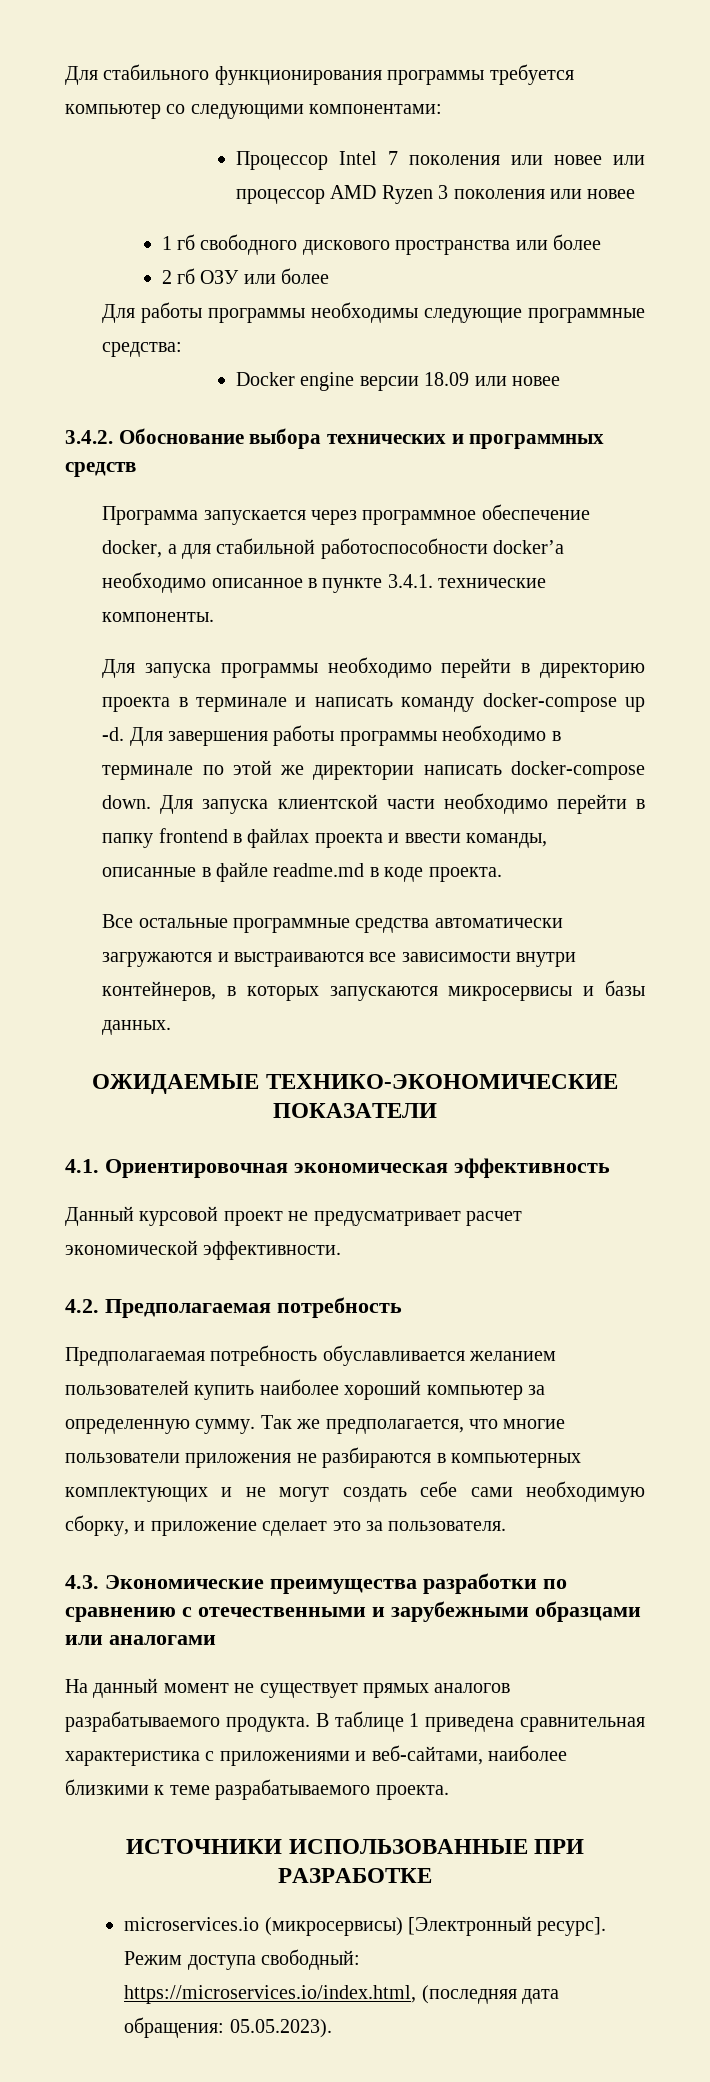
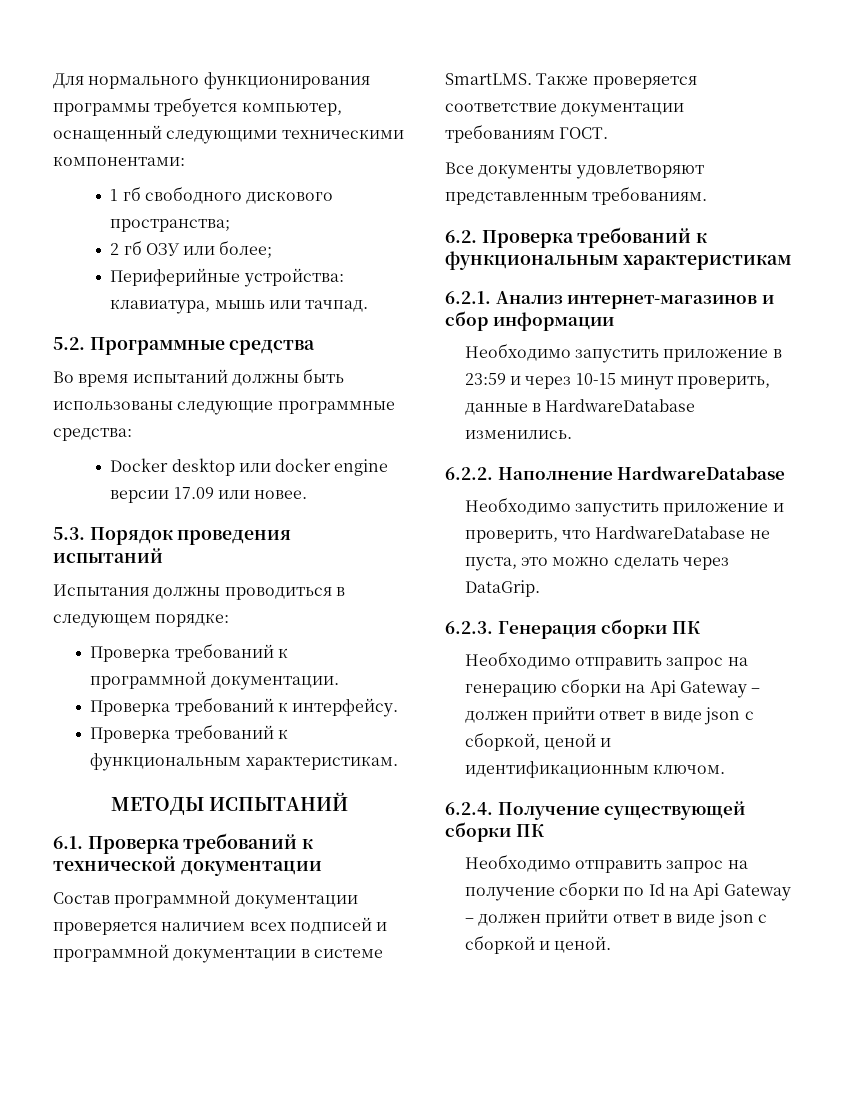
[65,64,210,85] Для стабильного -> [53,73,200,89] Для нормального
[65,104,443,119] [236,151,645,170] [236,185,636,204] компьютер со следующими компонентами: // Процессор Intel 7 поколения или новее или процессор AMD Ryzen 3 поколения или новее -> [241,102,342,116] [53,125,404,144] [53,156,185,166] компьютер, оснащенный следующими техническими компонентами:
[395,234,601,255] пространства или более -> [110,219,231,232] пространства;
[281,268,330,284] [102,302,645,323] [102,342,183,357] [236,372,561,391] [65,428,605,449] [65,462,136,477] [102,504,590,525] [102,538,565,559] [102,572,547,593] [102,612,215,622] [102,657,645,678] [102,693,645,712] [102,725,561,746] [102,760,645,780] [102,793,645,814] [102,828,548,848] [102,862,502,882] [102,914,563,933] [102,952,577,967] [102,980,645,1001] [102,1020,172,1035] [92,1074,618,1094] [273,1103,437,1118] [65,1158,610,1178] [65,1206,522,1226] [65,1240,342,1260] [65,1297,402,1318] [65,1345,557,1366] [65,1379,545,1400] [65,1415,566,1434] [65,1447,581,1468] [65,1481,646,1502] [65,1515,507,1536] [65,1573,567,1594] [65,1601,641,1622] [65,1635,216,1645] [65,1678,511,1698] [65,1711,645,1732] [65,1745,567,1766] [65,1779,449,1800] [126,1839,584,1854] [278,1868,432,1883] [124,1916,607,1936] [124,1949,361,1970] [124,1985,560,2004] [124,2017,332,2038] более // Для работы программы необходимы следующие программные средства: // Docker engine версии 18.09 или новее // 3.4.2. Обоснование выбора технических и программных средств // Программа запускается через программное обеспечение docker, а для стабильной работоспособности docker’а необходимо описанное в пункте 3.4.1. технические компоненты. // Для запуска программы необходимо перейти в директорию проекта в терминале и написать команду docker-compose up -d. Для завершения работы программы необходимо в терминале по этой же директории написать docker-compose down. Для запуска клиентской части необходимо перейти в папку frontend в файлах проекта и ввести команды, описанные в файле readme.md в коде проекта. // Все остальные программные средства автоматически загружаются и выстраиваются все зависимости внутри контейнеров, в которых запускаются микросервисы и базы данных. // ОЖИДАЕМЫЕ ТЕХНИКО-ЭКОНОМИЧЕСКИЕ ПОКАЗАТЕЛИ // 4.1. Ориентировочная экономическая эффективность // Данный курсовой проект не предусматривает расчет экономической эффективности. // 4.2. Предполагаемая потребность // Предполагаемая потребность обуславливается желанием пользователей купить наиболее хороший компьютер за определенную сумму. Так же предполагается, что многие пользователи приложения не разбираются в компьютерных комплектующих и не могут создать себе сами необходимую сборку, и приложение сделает это за пользователя. // 4.3. Экономические преимущества разработки по сравнению с отечественными и зарубежными образцами или аналогами // На данный момент не существует прямых аналогов разрабатываемого продукта. В таблице 1 приведена сравнительная характеристика с приложениями и веб-сайтами, наиболее близкими к теме разрабатываемого проекта. // ИСТОЧНИКИ ИСПОЛЬЗОВАННЫЕ ПРИ РАЗРАБОТКЕ // microservices.io (микросервисы) [Электронный ресурс]. Режим доступа свободный: https://microservices.io/index.html, (последняя дата обращения: 05.05.2023). -> [219,240,273,258] [110,268,344,287] [110,299,369,314] [53,337,316,355] [53,368,345,387] [53,401,395,415] [53,428,132,441] [110,458,389,476] [110,487,308,503] [53,527,292,545] [53,548,163,563] [53,584,345,600] [53,613,230,628] [90,643,289,662] [90,671,339,690] [90,697,399,717] [90,724,289,743] [90,753,398,771] [110,792,348,815] [53,833,314,854] [53,856,322,876] [53,890,358,909] [53,917,388,935] [53,944,383,963] [445,73,697,89] [445,102,685,117] [445,124,609,143] [445,162,704,179] [445,186,708,205] [445,227,708,248] [445,251,791,270] [445,291,774,309] [445,311,614,331] [464,343,782,363] [464,373,771,390] [464,399,696,415] [464,430,572,439] [445,466,786,480] [464,497,784,517] [464,526,770,543] [464,556,730,571] [464,580,540,597] [445,619,700,639] [464,651,748,670] [464,678,761,698] [464,706,754,725] [464,732,612,751] [464,761,726,778] [445,801,746,820] [445,822,544,842] [464,854,748,873] [464,881,791,901] [464,909,768,928] [464,935,612,954] более; // Периферийные устройства: клавиатура, мышь или тачпад. // 5.2. Программные средства // Во время испытаний должны быть использованы следующие программные средства: // Docker desktop или docker engine версии 17.09 или новее. // 5.3. Порядок проведения испытаний // Испытания должны проводиться в следующем порядке: // Проверка требований к программной документации. // Проверка требований к интерфейсу. // Проверка требований к функциональным характеристикам. // МЕТОДЫ ИСПЫТАНИЙ // 6.1. Проверка требований к технической документации // Состав программной документации проверяется наличием всех подписей и программной документации в системе SmartLMS. Также проверяется соответствие документации требованиям ГОСТ. // Все документы удовлетворяют представленным требованиям. // 6.2. Проверка требований к функциональным характеристикам // 6.2.1. Анализ интернет-магазинов и сбор информации // Необходимо запустить приложение в 23:59 и через 10-15 минут проверить, данные в HardwareDatabase изменились. // 6.2.2. Наполнение HardwareDatabase // Необходимо запустить приложение и проверить, что HardwareDatabase не пуста, это можно сделать через DataGrip. // 6.2.3. Генерация сборки ПК // Необходимо отправить запрос на генерацию сборки на Api Gateway – должен прийти ответ в виде json с сборкой, ценой и идентификационным ключом. // 6.2.4. Получение существующей сборки ПК // Необходимо отправить запрос на получение сборки по Id на Api Gateway – должен прийти ответ в виде json с сборкой и ценой.

